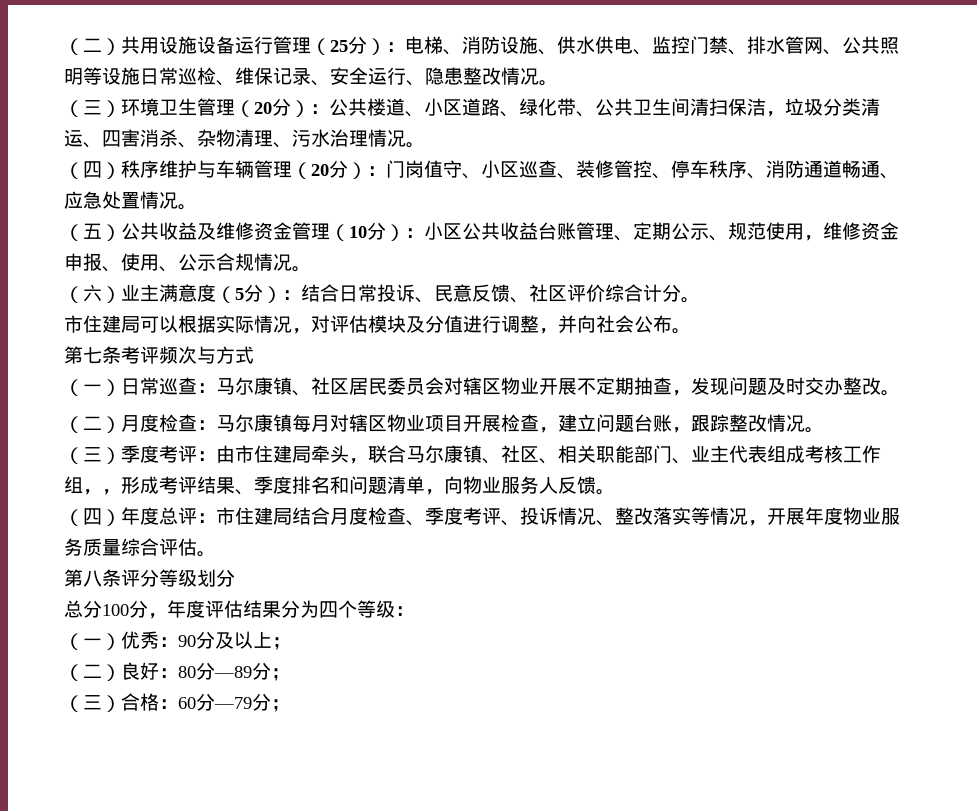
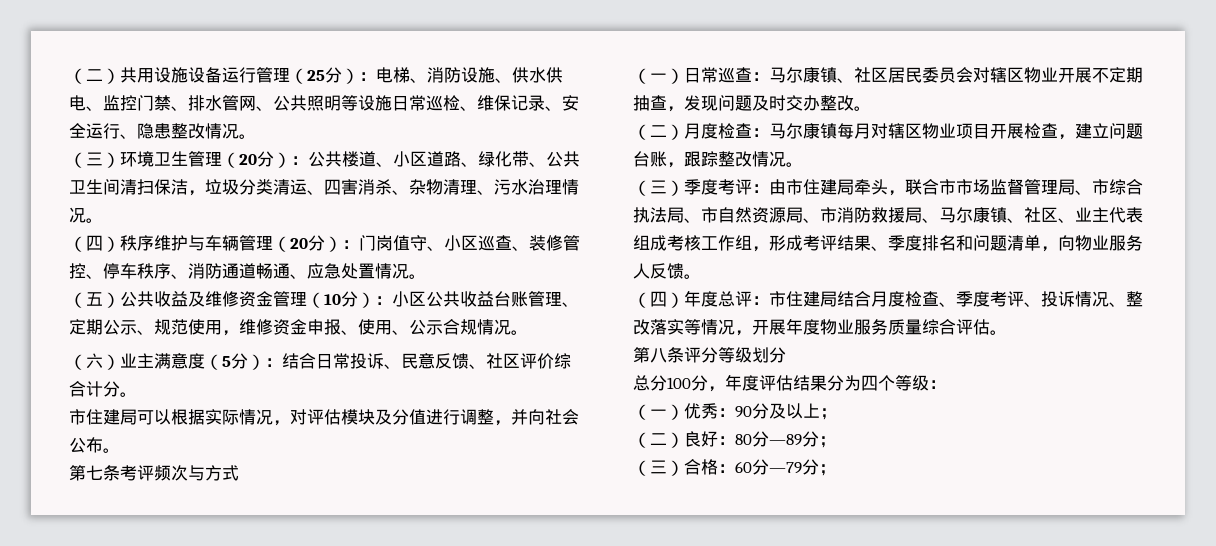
(406, 454) none -> [939,179,1143,195] [633,207,939,223] 市市场监督管理局、市综合执法局、市自然资源局、市消防救援局、
[558,445,691,464] 相关职能部门、 -> (1075, 220) none
[102,489,121,495] ， -> (769, 249) none

